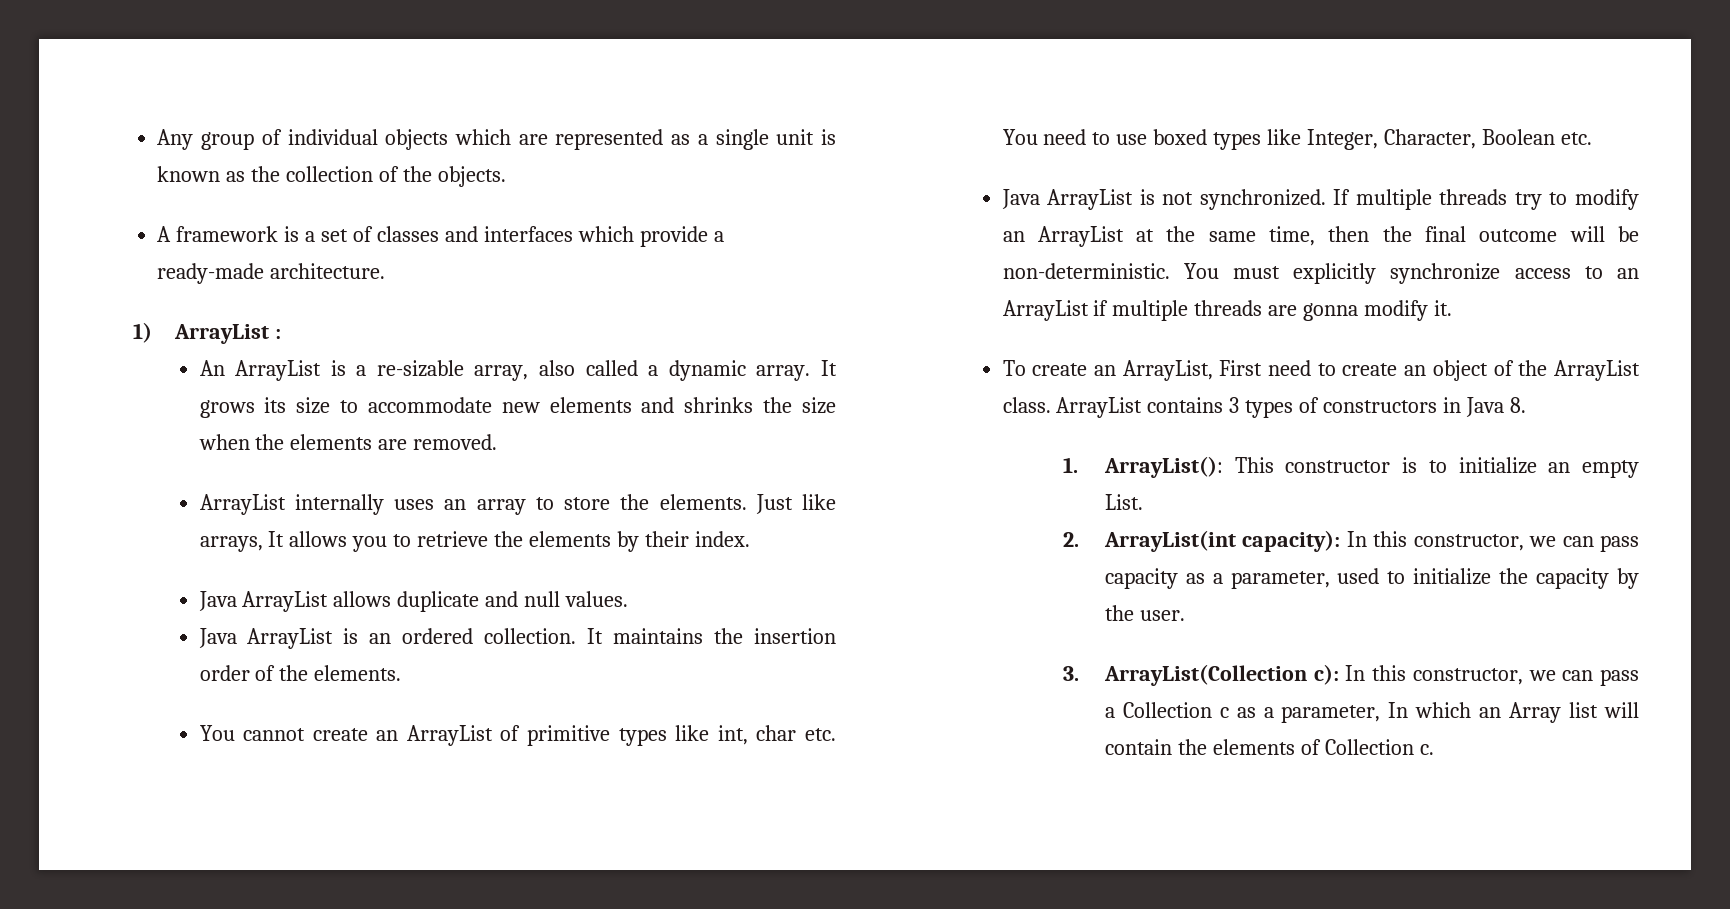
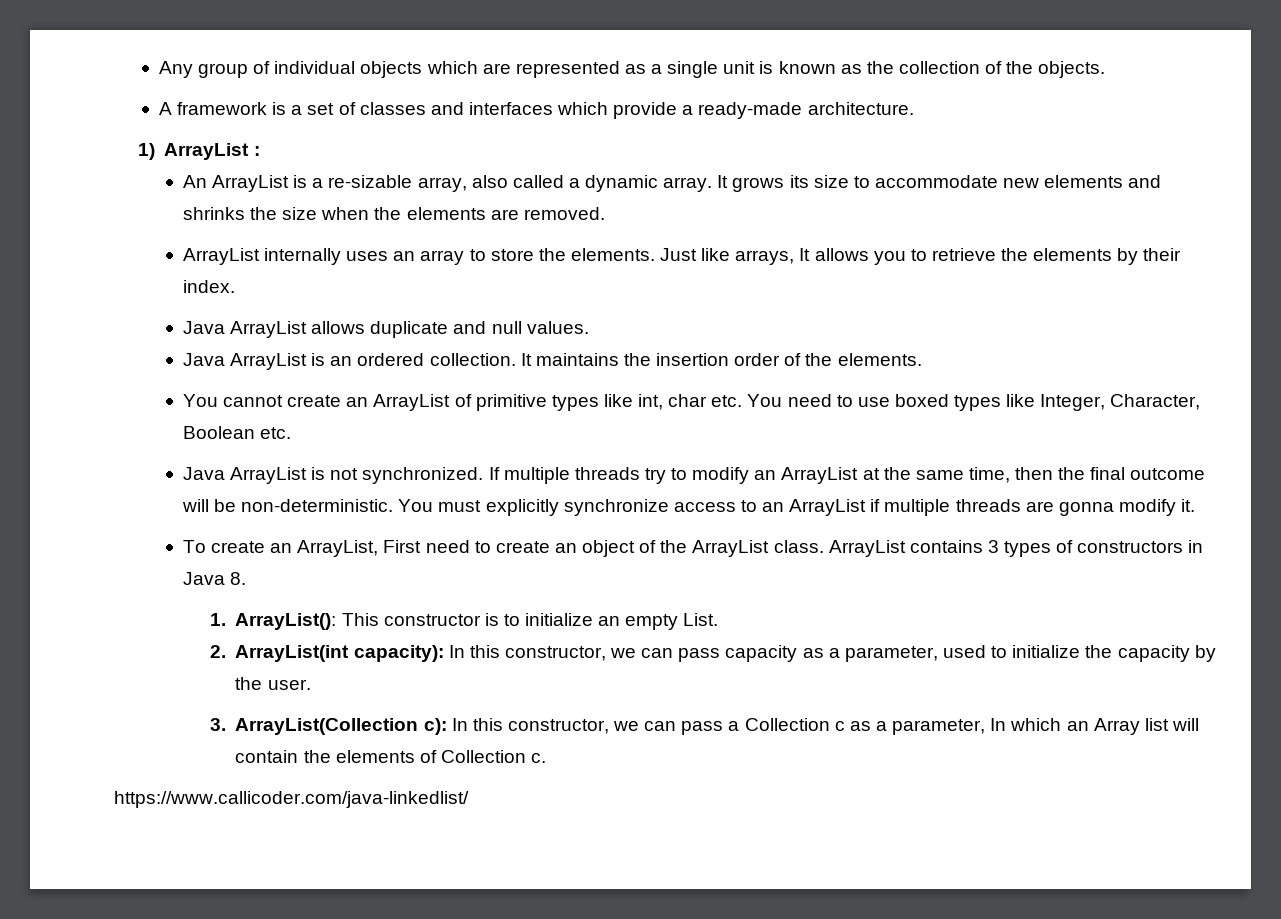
(1434, 749) none -> [114,791,469,808] // https://www.callicoder.com/java-linkedlist/

